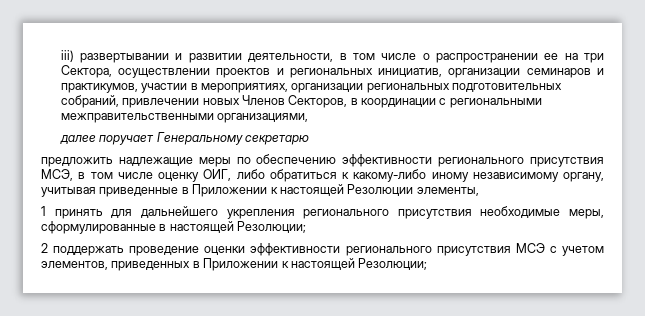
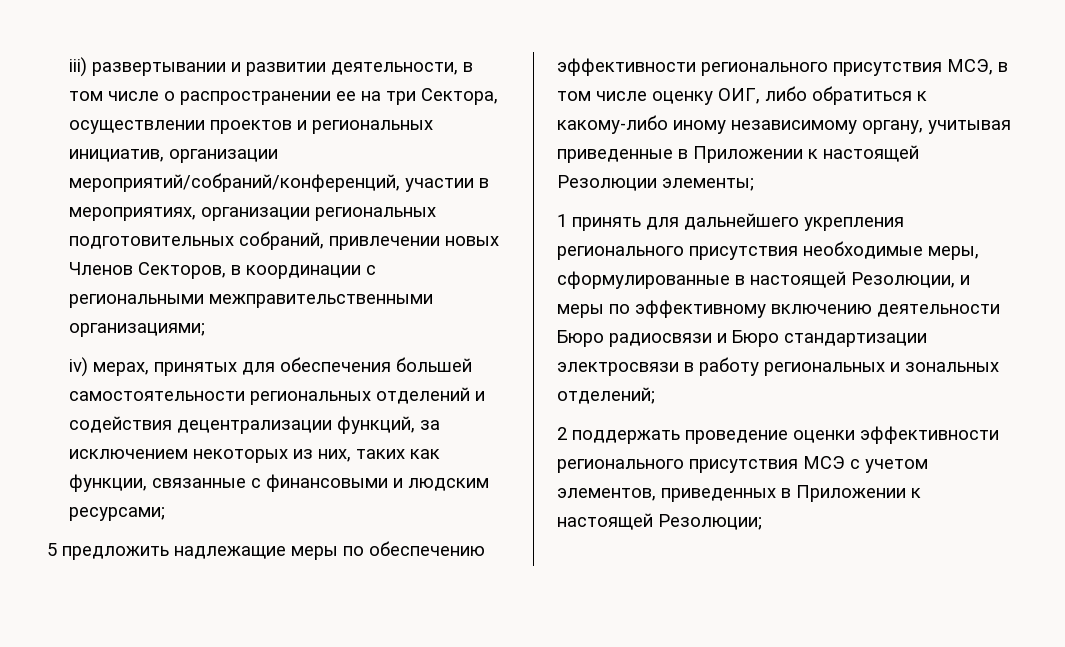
[526,68,605,78] [60,83,138,93] семинаров и практикумов, -> [68,173,400,192] мероприятий/собраний/конференций,
[217,113,309,123] [59,132,309,145] организациями, // далее поручает Генеральному секретарю // -> [68,323,205,337] [68,357,472,377] [68,387,485,405] [68,416,440,434] [68,449,440,463] [68,474,489,492] [68,507,165,521] [47,543,57,556] организациями; // iv) мерах, принятых для обеспечения большей самостоятельности региональных отделений и содействия децентрализации функций, за исключением некоторых из них, таких как функции, связанные с финансовыми и людским ресурсами; // 5
[416,187,479,196] элементы, -> [662,178,754,191] элементы;
[237,221,307,233] Резолюции; -> [851,272,970,288] [557,300,1000,318] [557,330,927,347] [557,357,999,376] [557,387,655,404] Резолюции, и меры по эффективному включению деятельности Бюро радиосвязи и Бюро стандартизации электросвязи в работу региональных и зональных отделений;

